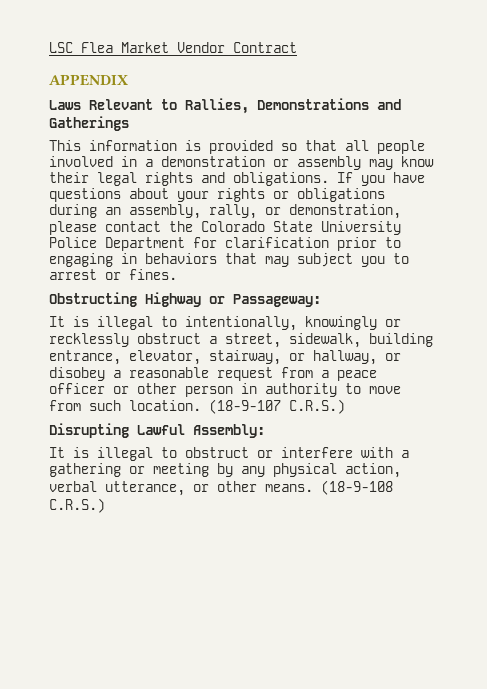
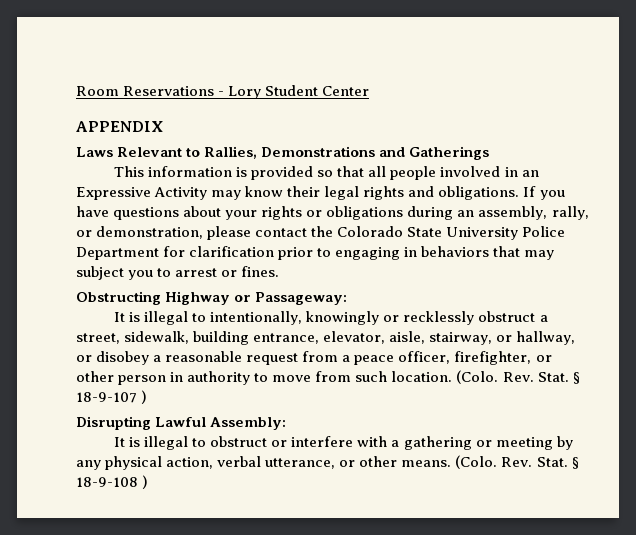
[49,42,297,53] LSC Flea Market Vendor Contract -> [76,85,370,99] Room Reservations - Lory Student Center
[145,156,361,170] a demonstration or assembly -> [521,170,539,177] [76,187,208,200] an Expressive Activity
(201, 357) none -> [389,331,426,344] aisle,
[49,383,105,394] officer -> [398,351,532,365] officer, firefighter,
[209,399,345,414] (18-9-107 C.R.S.) -> [456,370,580,384] [76,390,148,404] (Colo. Rev. Stat. § 18-9-107 )
[321,480,393,495] [49,498,105,513] (18-9-108 C.R.S.) -> [455,455,579,469] [76,475,149,489] (Colo. Rev. Stat. § 18-9-108 )

